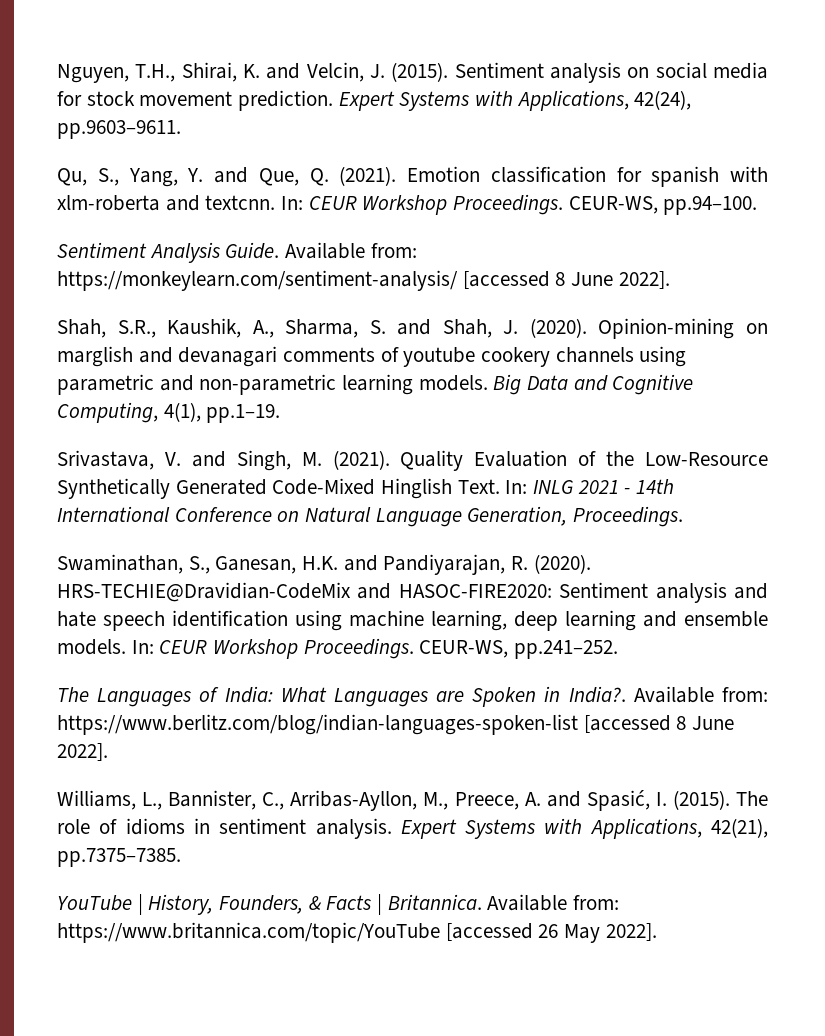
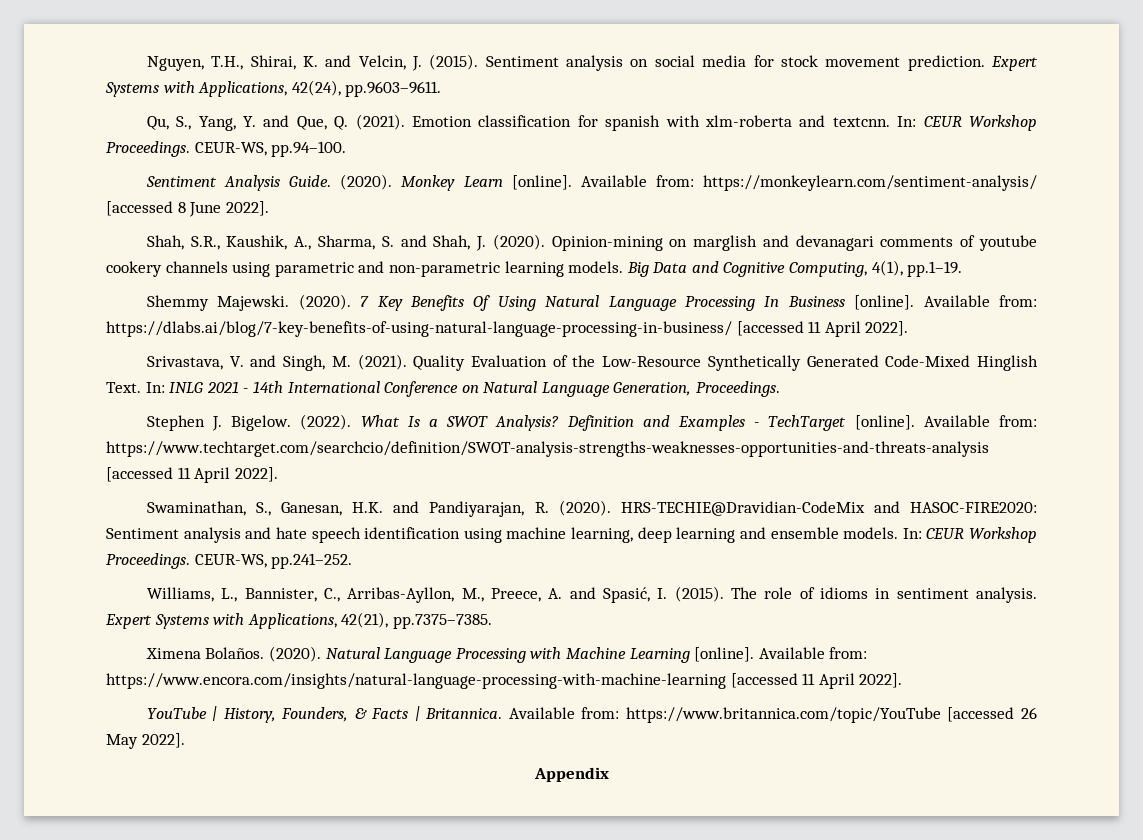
(280, 250) none -> [340,174,572,191] (2020). Monkey Learn [online].
(281, 413) none -> [146,294,1037,311] [106,321,909,337] // Shemmy Majewski. (2020). 7 Key Benefits Of Using Natural Language Processing In Business [online]. Available from: https://dlabs.ai/blog/7-key-benefits-of-using-natural-language-processing-in-business/ [accessed 11 April 2022].
(684, 516) none -> [146,414,1037,431] [106,441,989,457] [106,467,278,483] // Stephen J. Bigelow. (2022). What Is a SWOT Analysis? Definition and Examples - TechTarget [online]. Available from: https://www.techtarget.com/searchcio/definition/SWOT-analysis-strengths-weaknesses-opportunities-and-threats-analysis [accessed 11 April 2022].
[57,686,768,707] [57,714,735,735] [57,743,108,761] // The Languages of India: What Languages are Spoken in India?. Available from: https://www.berlitz.com/blog/indian-languages-spoken-list [accessed 8 June 2022]. -> (353, 561) none
(181, 857) none -> [145,646,868,663] [106,673,903,689] // Ximena Bolaños. (2020). Natural Language Processing with Machine Learning [online]. Available from: https://www.encora.com/insights/natural-language-processing-with-machine-learning [accessed 11 April 2022].
(657, 932) none -> [533,767,609,782] // Appendix

